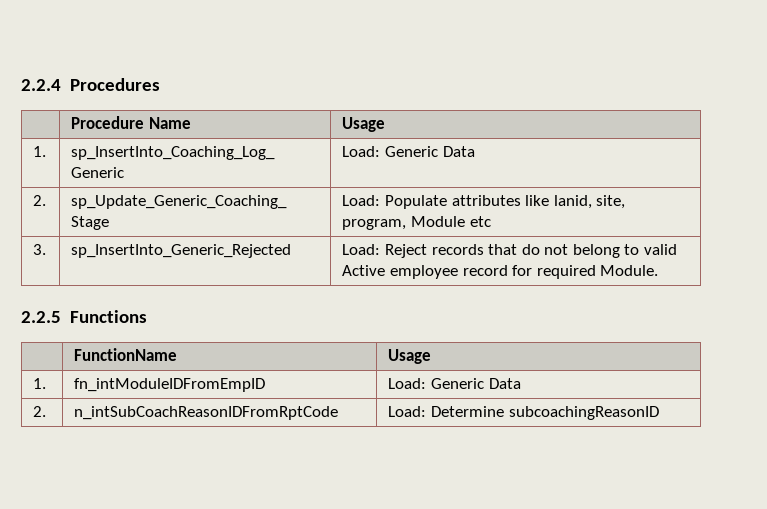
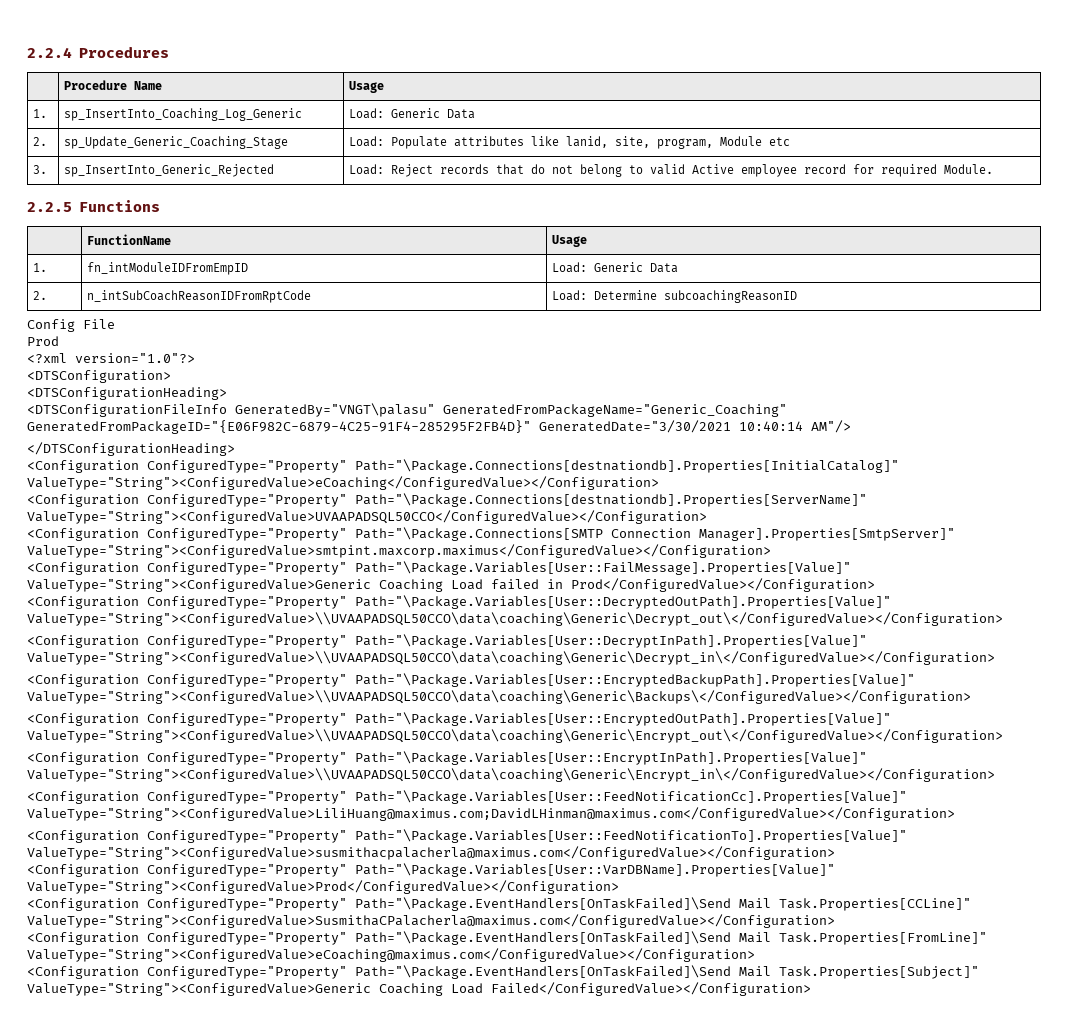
(659, 413) none -> [27,319,115,332] [27,336,59,346] [27,353,195,363] [27,370,171,383] [27,387,227,400] [27,403,787,417] [27,420,851,434] [27,442,235,456] [27,459,899,473] [27,476,659,490] [27,493,867,507] [27,510,707,524] [27,527,955,541] [27,544,771,558] [27,561,851,575] [27,578,875,592] [27,595,891,609] [27,612,1003,626] [27,634,867,648] [27,651,995,665] [27,673,915,687] [27,690,971,704] [27,712,891,726] [27,729,1003,743] [27,751,867,765] [27,768,995,782] [27,790,907,804] [27,807,955,821] [27,829,907,843] [27,846,835,860] [27,863,835,877] [27,880,619,894] [27,897,971,911] [27,914,835,928] [27,931,987,945] [27,948,755,962] [27,965,979,979] [27,982,811,996] // Config File // Prod // <?xml version="1.0"?> // <DTSConfiguration> // <DTSConfigurationHeading> // <DTSConfigurationFileInfo GeneratedBy="VNGT\palasu" GeneratedFromPackageName="Generic_Coaching" GeneratedFromPackageID="{E06F982C-6879-4C25-91F4-285295F2FB4D}" GeneratedDate="3/30/2021 10:40:14 AM"/> // </DTSConfigurationHeading> // <Configuration ConfiguredType="Property" Path="\Package.Connections[destnationdb].Properties[InitialCatalog]" ValueType="String"><ConfiguredValue>eCoaching</ConfiguredValue></Configuration> // <Configuration ConfiguredType="Property" Path="\Package.Connections[destnationdb].Properties[ServerName]" ValueType="String"><ConfiguredValue>UVAAPADSQL50CCO</ConfiguredValue></Configuration> // <Configuration ConfiguredType="Property" Path="\Package.Connections[SMTP Connection Manager].Properties[SmtpServer]" ValueType="String"><ConfiguredValue>smtpint.maxcorp.maximus</ConfiguredValue></Configuration> // <Configuration ConfiguredType="Property" Path="\Package.Variables[User::FailMessage].Properties[Value]" ValueType="String"><ConfiguredValue>Generic Coaching Load failed in Prod</ConfiguredValue></Configuration> // <Configuration ConfiguredType="Property" Path="\Package.Variables[User::DecryptedOutPath].Properties[Value]" ValueType="String"><ConfiguredValue>\\UVAAPADSQL50CCO\data\coaching\Generic\Decrypt_out\</ConfiguredValue></Configuration> // <Configuration ConfiguredType="Property" Path="\Package.Variables[User::DecryptInPath].Properties[Value]" ValueType="String"><ConfiguredValue>\\UVAAPADSQL50CCO\data\coaching\Generic\Decrypt_in\</ConfiguredValue></Configuration> // <Configuration ConfiguredType="Property" Path="\Package.Variables[User::EncryptedBackupPath].Properties[Value]" ValueType="String"><ConfiguredValue>\\UVAAPADSQL50CCO\data\coaching\Generic\Backups\</ConfiguredValue></Configuration> // <Configuration ConfiguredType="Property" Path="\Package.Variables[User::EncryptedOutPath].Properties[Value]" ValueType="String"><ConfiguredValue>\\UVAAPADSQL50CCO\data\coaching\Generic\Encrypt_out\</ConfiguredValue></Configuration> // <Configuration ConfiguredType="Property" Path="\Package.Variables[User::EncryptInPath].Properties[Value]" ValueType="String"><ConfiguredValue>\\UVAAPADSQL50CCO\data\coaching\Generic\Encrypt_in\</ConfiguredValue></Configuration> // <Configuration ConfiguredType="Property" Path="\Package.Variables[User::FeedNotificationCc].Properties[Value]" ValueType="String"><ConfiguredValue>LiliHuang@maximus.com;DavidLHinman@maximus.com</ConfiguredValue></Configuration> // <Configuration ConfiguredType="Property" Path="\Package.Variables[User::FeedNotificationTo].Properties[Value]" ValueType="String"><ConfiguredValue>susmithacpalacherla@maximus.com</ConfiguredValue></Configuration> // <Configuration ConfiguredType="Property" Path="\Package.Variables[User::VarDBName].Properties[Value]" ValueType="String"><ConfiguredValue>Prod</ConfiguredValue></Configuration> // <Configuration ConfiguredType="Property" Path="\Package.EventHandlers[OnTaskFailed]\Send Mail Task.Properties[CCLine]" ValueType="String"><ConfiguredValue>SusmithaCPalacherla@maximus.com</ConfiguredValue></Configuration> // <Configuration ConfiguredType="Property" Path="\Package.EventHandlers[OnTaskFailed]\Send Mail Task.Properties[FromLine]" ValueType="String"><ConfiguredValue>eCoaching@maximus.com</ConfiguredValue></Configuration> // <Configuration ConfiguredType="Property" Path="\Package.EventHandlers[OnTaskFailed]\Send Mail Task.Properties[Subject]" ValueType="String"><ConfiguredValue>Generic Coaching Load Failed</ConfiguredValue></Configuration>

